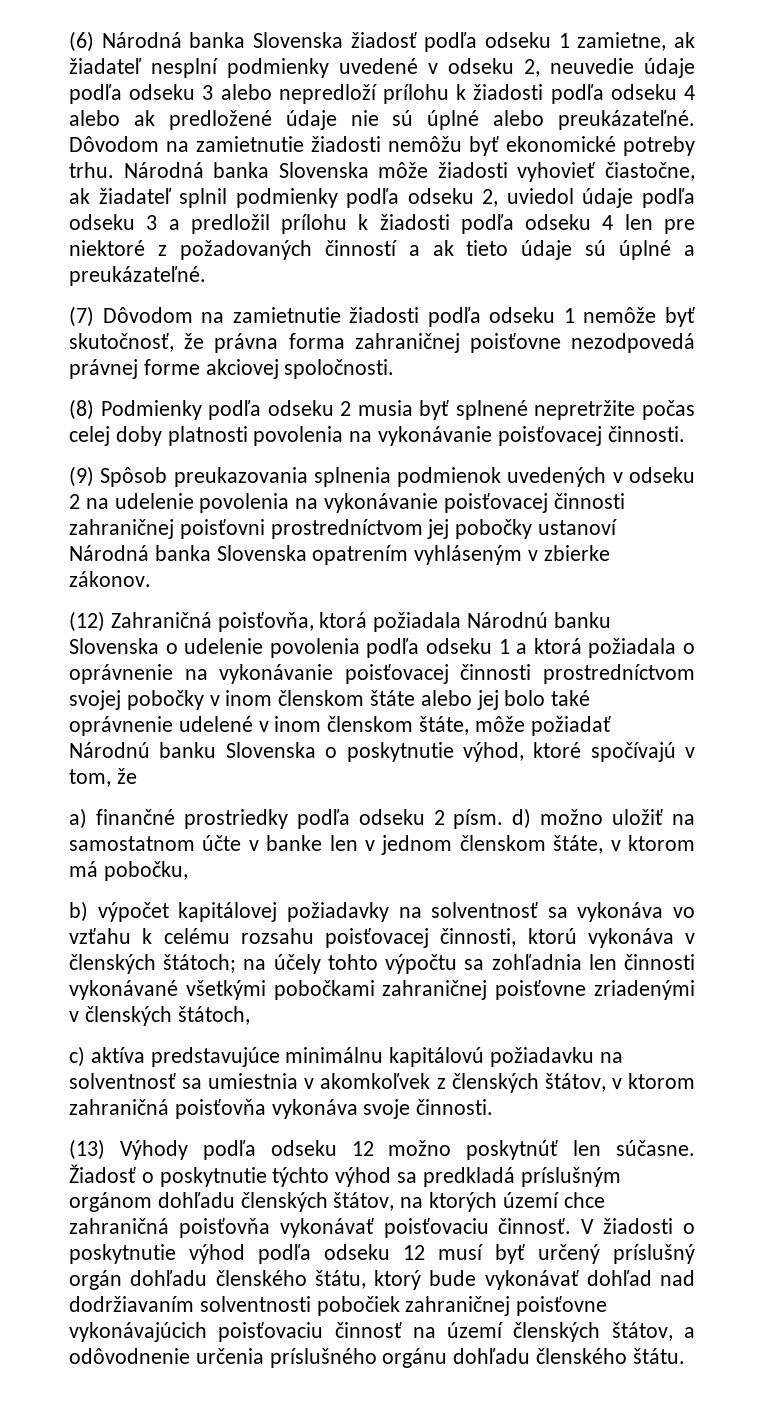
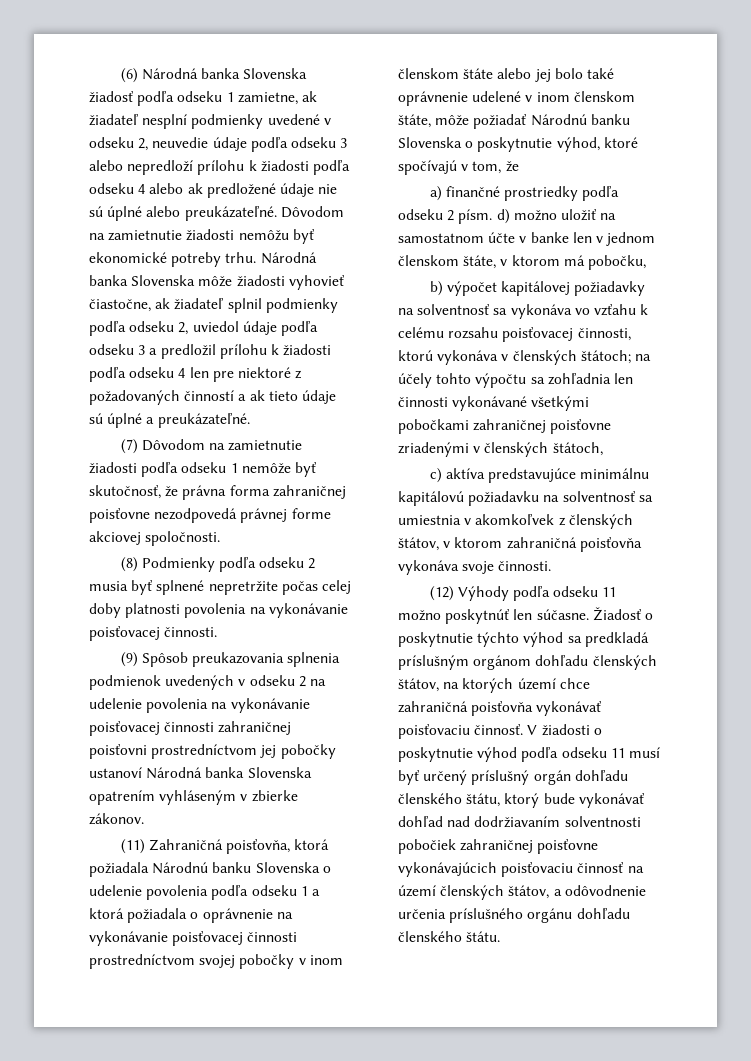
[69,611,105,632] (12) -> [120,839,145,854] (11)
[69,1139,105,1160] (13) -> [429,586,454,601] (12)
[351,1141,374,1156] 12 -> [602,587,617,597] 11
[403,1245,425,1260] 12 -> [610,748,625,758] 11

